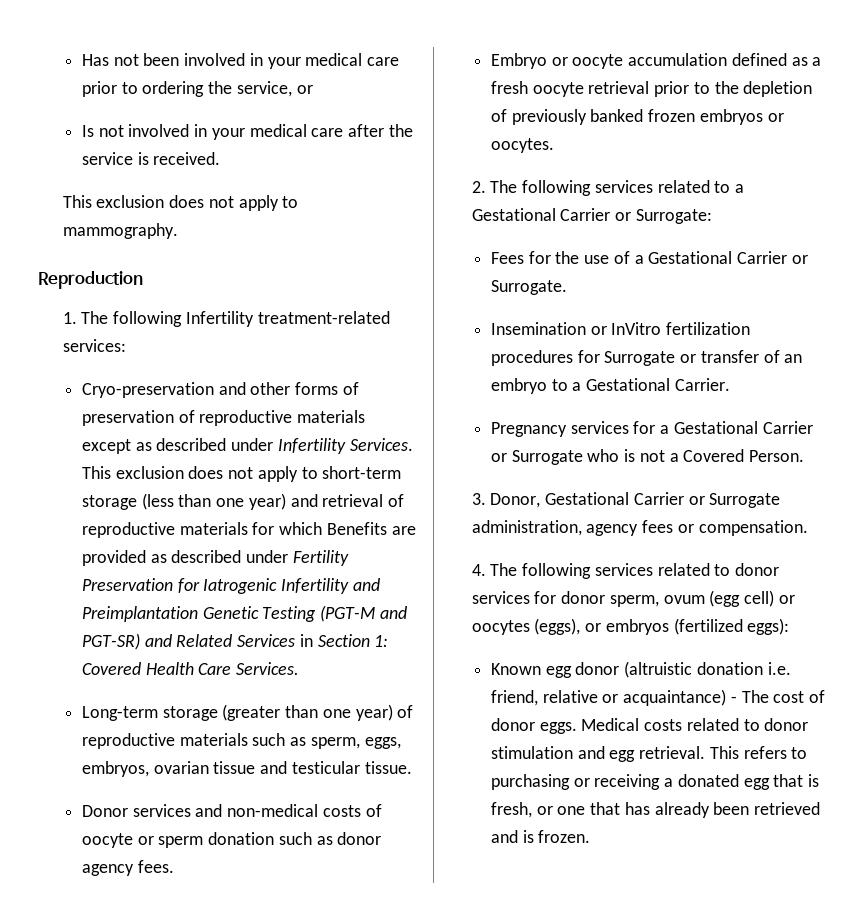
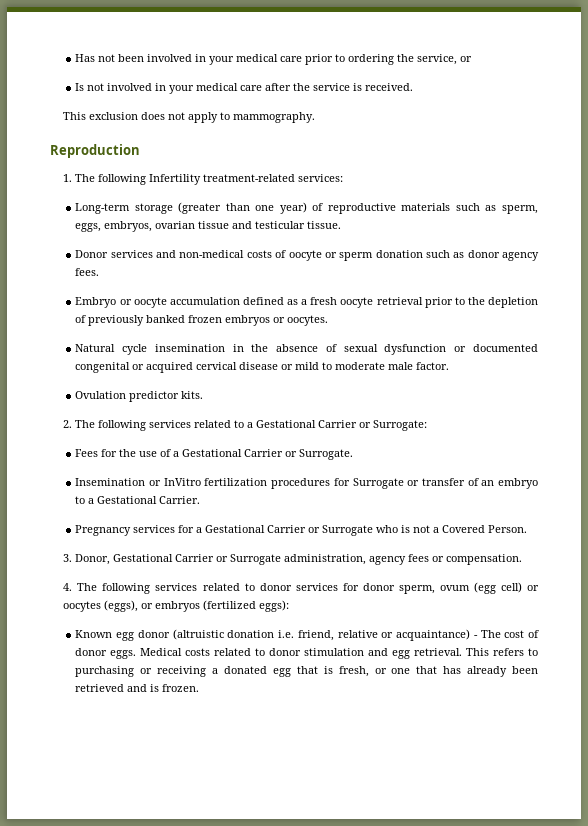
[82,382,359,398] [82,410,366,426] [82,438,413,454] [82,466,402,482] [82,493,405,510] [82,522,416,538] [82,550,349,566] [82,578,380,594] [82,605,407,622] [82,633,389,650] [82,662,300,675] // Cryo-preservation and other forms of preservation of reproductive materials except as described under Infertility Services. This exclusion does not apply to short-term storage (less than one year) and retrieval of reproductive materials for which Benefits are provided as described under Fertility Preservation for Iatrogenic Infertility and Preimplantation Genetic Testing (PGT-M and PGT-SR) and Related Services in Section 1: Covered Health Care Services. -> (344, 178) none
(555, 145) none -> [75,344,539,355] [75,362,450,373] [75,391,204,402] // Natural cycle insemination in the absence of sexual dysfunction or documented congenital or acquired cervical disease or mild to moderate male factor. // Ovulation predictor kits.

